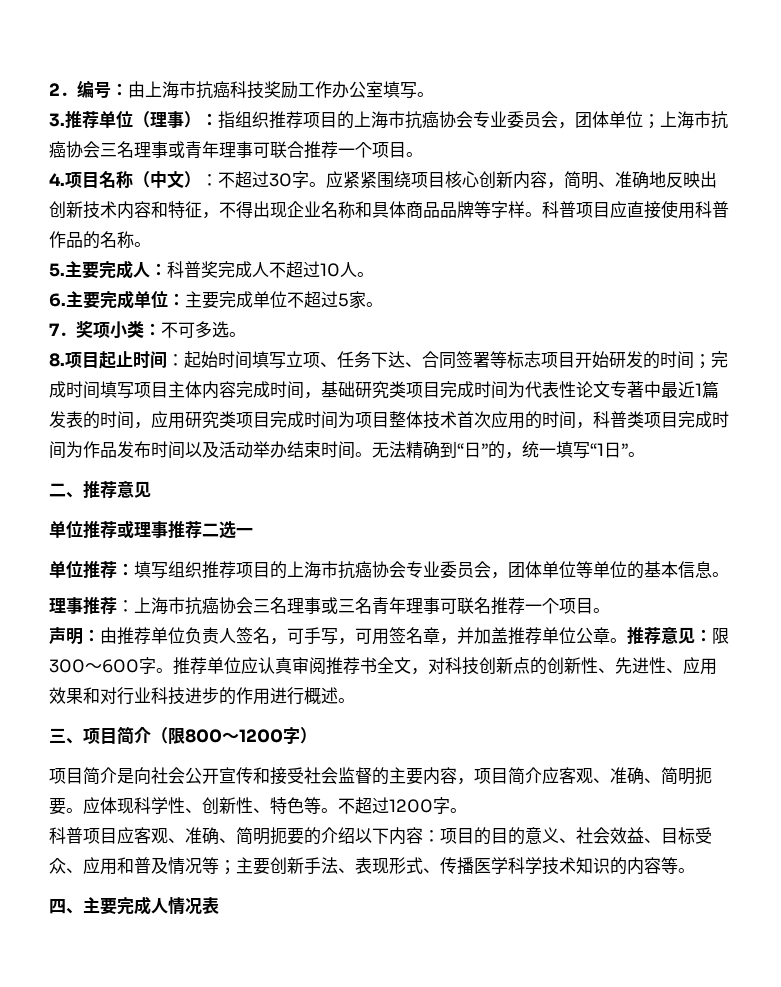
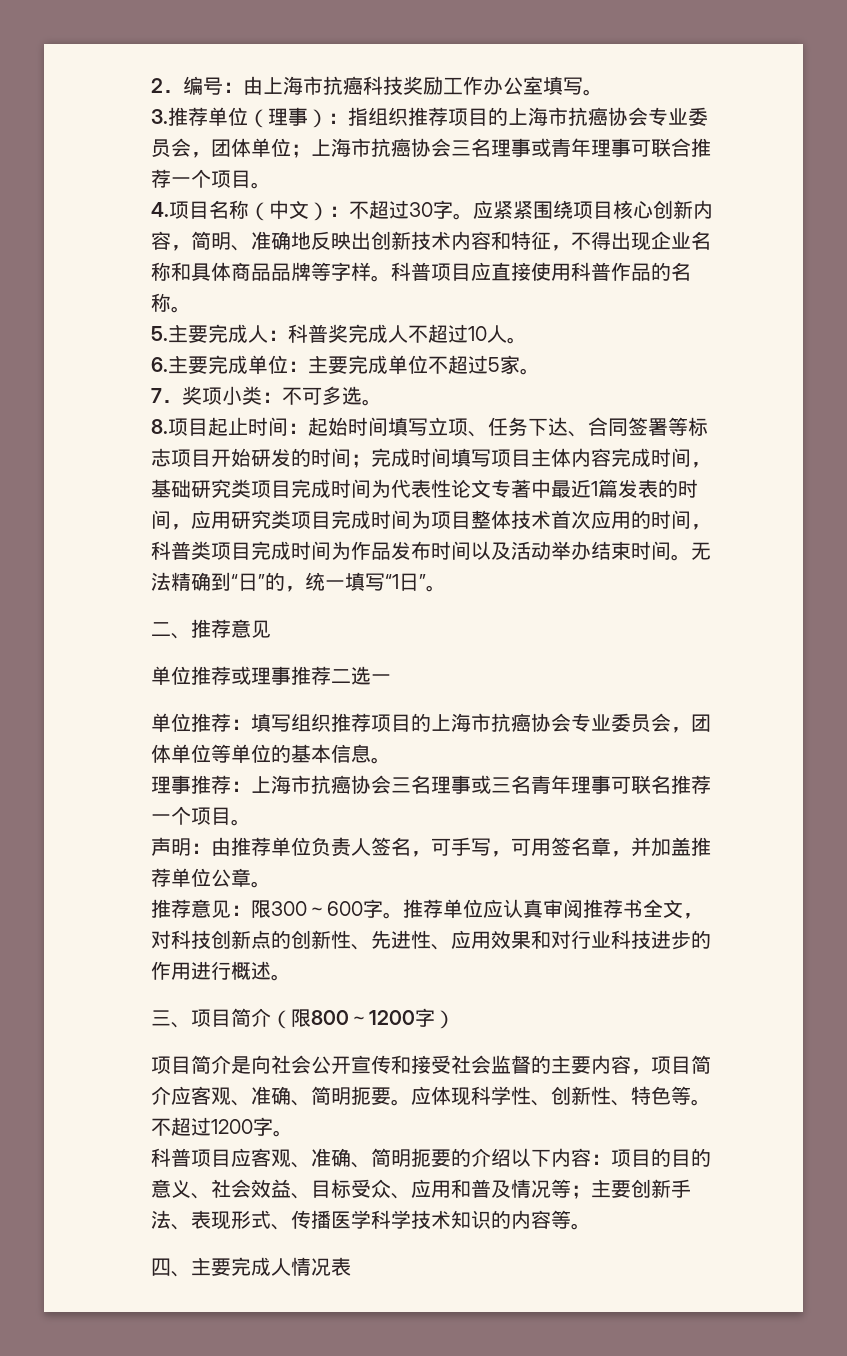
(627, 640) none -> (271, 884) //

